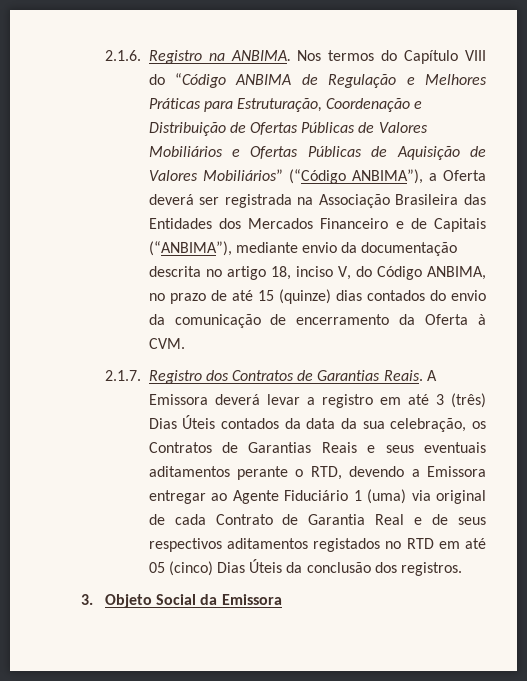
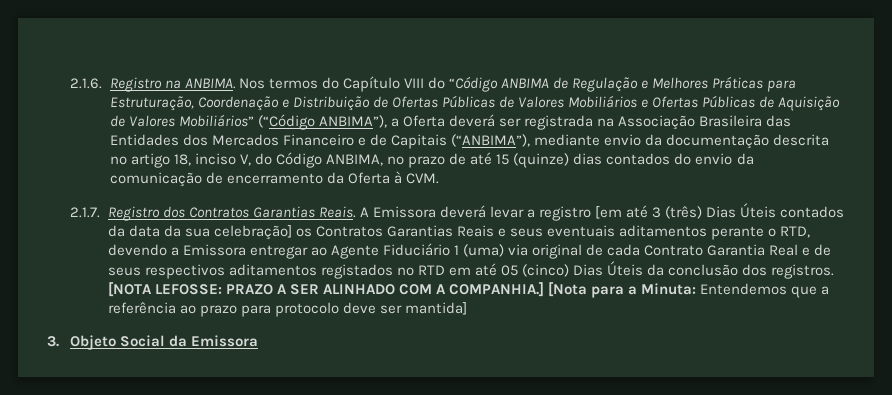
[297,370,314,381] de -> (249, 212) none
[379,397,401,405] em -> [595,206,623,219] [em
[390,418,467,432] celebração, -> [213,225,292,240] celebração]
[222,442,239,453] de -> (383, 231) none
[282,514,299,525] de -> (704, 250) none
(462, 569) none -> [107,282,830,298] [107,302,467,317] [NOTA LEFOSSE: PRAZO A SER ALINHADO COM A COMPANHIA.] [Nota para a Minuta: Entendemos que a referência ao prazo para protocolo deve ser mantida]

